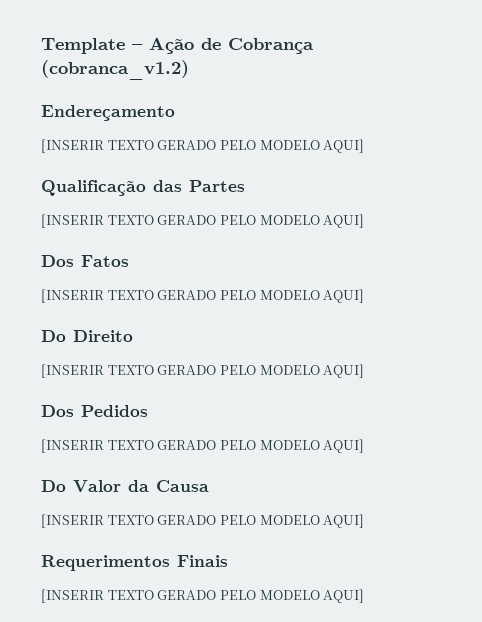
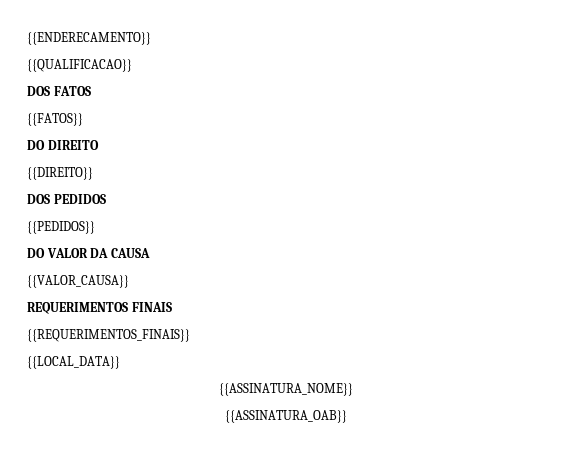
[41,37,314,54] [41,60,189,80] [41,105,175,121] [41,139,365,153] [41,180,245,196] [41,214,365,228] [41,255,129,267] [41,289,365,303] [41,330,133,342] [41,364,365,378] [41,405,148,417] [41,439,365,453] [41,480,209,492] [41,514,365,528] [41,555,228,571] [41,589,365,603] Template – Ação de Cobrança (cobranca_v1.2) // Endereçamento // [INSERIR TEXTO GERADO PELO MODELO AQUI] // Qualificação das Partes // [INSERIR TEXTO GERADO PELO MODELO AQUI] // Dos Fatos // [INSERIR TEXTO GERADO PELO MODELO AQUI] // Do Direito // [INSERIR TEXTO GERADO PELO MODELO AQUI] // Dos Pedidos // [INSERIR TEXTO GERADO PELO MODELO AQUI] // Do Valor da Causa // [INSERIR TEXTO GERADO PELO MODELO AQUI] // Requerimentos Finais // [INSERIR TEXTO GERADO PELO MODELO AQUI] -> [27,32,151,45] [27,59,132,72] [27,86,91,96] [27,113,83,126] [27,140,99,150] [27,167,93,180] [27,194,106,204] [27,221,95,234] [27,248,150,258] [27,275,129,288] [27,302,172,314] [27,329,190,342] [27,356,120,369] [218,383,353,396] [224,410,347,423] {{ENDERECAMENTO}} // {{QUALIFICACAO}} // DOS FATOS // {{FATOS}} // DO DIREITO // {{DIREITO}} // DOS PEDIDOS // {{PEDIDOS}} // DO VALOR DA CAUSA // {{VALOR_CAUSA}} // REQUERIMENTOS FINAIS // {{REQUERIMENTOS_FINAIS}} // {{LOCAL_DATA}} // {{ASSINATURA_NOME}} // {{ASSINATURA_OAB}}

